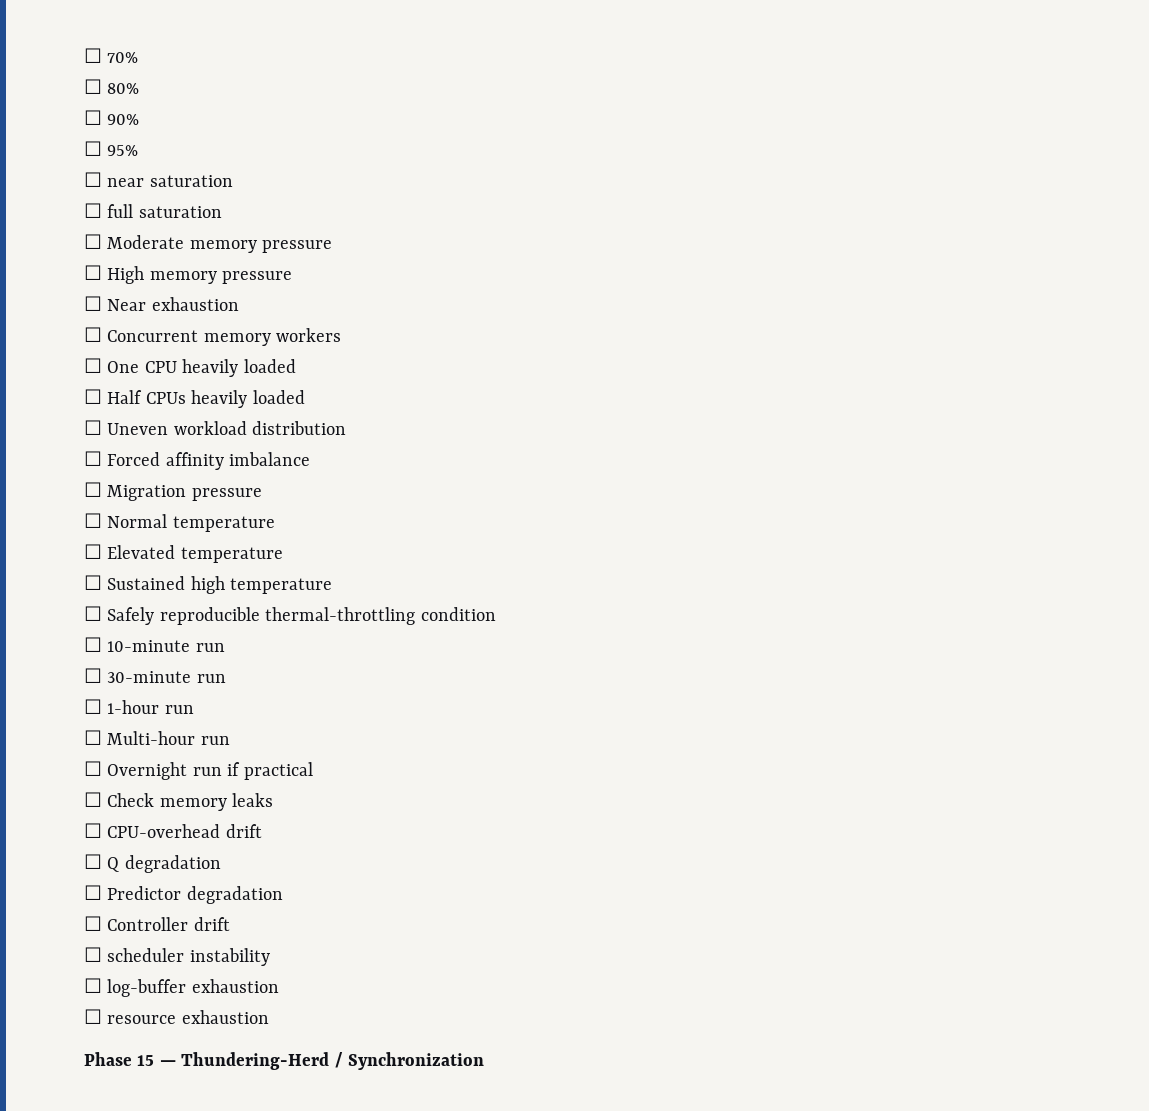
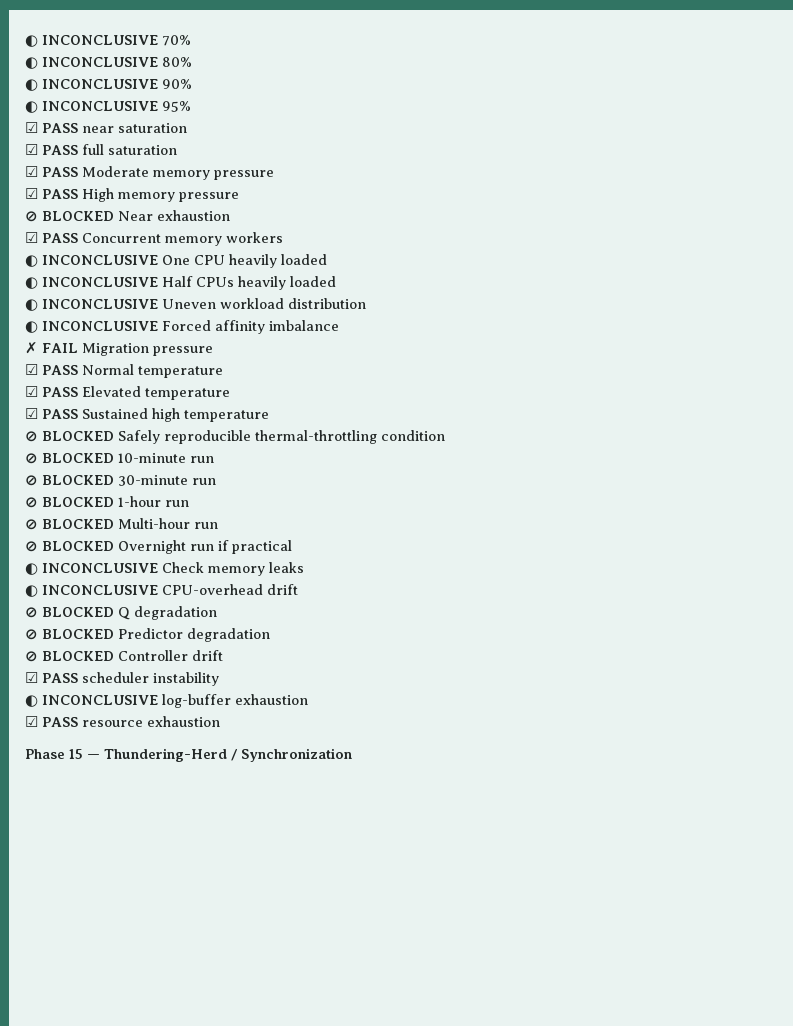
[84,48,102,63] ☐ -> [25,35,158,47] ◐ INCONCLUSIVE
[84,79,102,94] ☐ -> [25,57,158,69] ◐ INCONCLUSIVE
[84,110,102,125] ☐ -> [25,79,158,91] ◐ INCONCLUSIVE
[84,141,102,156] ☐ -> [25,101,158,113] ◐ INCONCLUSIVE
[84,172,102,187] ☐ -> [25,122,78,133] ☑ PASS
[84,203,102,218] ☐ -> [25,144,78,155] ☑ PASS
[84,234,102,249] ☐ -> [25,166,78,177] ☑ PASS
[84,265,102,280] ☐ -> [25,188,78,199] ☑ PASS
[84,296,102,311] ☐ -> [25,211,114,222] ⊘ BLOCKED
[84,327,102,342] ☐ -> [25,232,78,243] ☑ PASS
[84,358,102,373] ☐ -> [25,255,158,267] ◐ INCONCLUSIVE
[84,389,102,404] ☐ -> [25,277,158,289] ◐ INCONCLUSIVE
[84,420,102,435] ☐ -> [25,299,158,311] ◐ INCONCLUSIVE
[84,451,102,466] ☐ -> [25,321,158,333] ◐ INCONCLUSIVE
[84,482,102,497] ☐ -> [25,342,78,354] ✗ FAIL
[84,513,102,528] ☐ -> [25,364,78,375] ☑ PASS
[84,544,102,559] ☐ -> [25,386,78,397] ☑ PASS
[84,575,102,590] ☐ -> [25,408,78,419] ☑ PASS
[84,606,102,621] ☐ -> [25,431,114,442] ⊘ BLOCKED
[84,637,102,652] ☐ -> [25,453,114,464] ⊘ BLOCKED
[84,668,102,683] ☐ -> [25,475,114,486] ⊘ BLOCKED
[84,699,102,714] ☐ -> [25,497,114,508] ⊘ BLOCKED
[84,730,102,745] ☐ -> [25,519,114,530] ⊘ BLOCKED
[84,761,102,776] ☐ -> [25,541,114,552] ⊘ BLOCKED
[84,792,102,807] ☐ -> [25,563,158,575] ◐ INCONCLUSIVE
[84,823,102,838] ☐ -> [25,585,158,597] ◐ INCONCLUSIVE
[84,854,102,869] ☐ -> [25,607,114,618] ⊘ BLOCKED
[84,885,102,900] ☐ -> [25,629,114,640] ⊘ BLOCKED
[84,916,102,931] ☐ -> [25,651,114,662] ⊘ BLOCKED
[84,947,102,962] ☐ -> [25,672,78,683] ☑ PASS
[84,978,102,993] ☐ -> [25,695,158,707] ◐ INCONCLUSIVE
[84,1009,102,1024] ☐ -> [25,716,78,727] ☑ PASS

